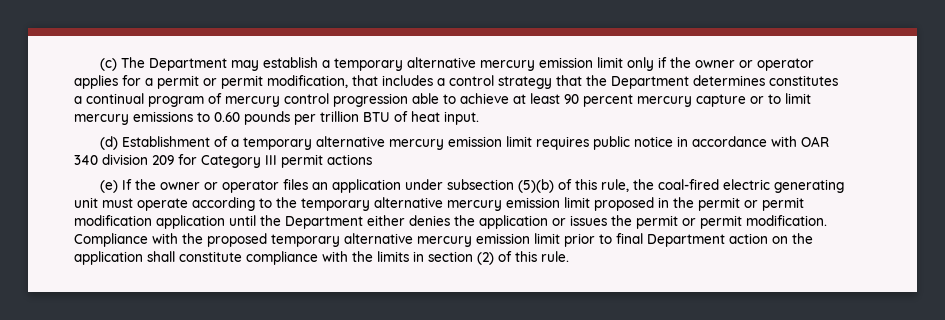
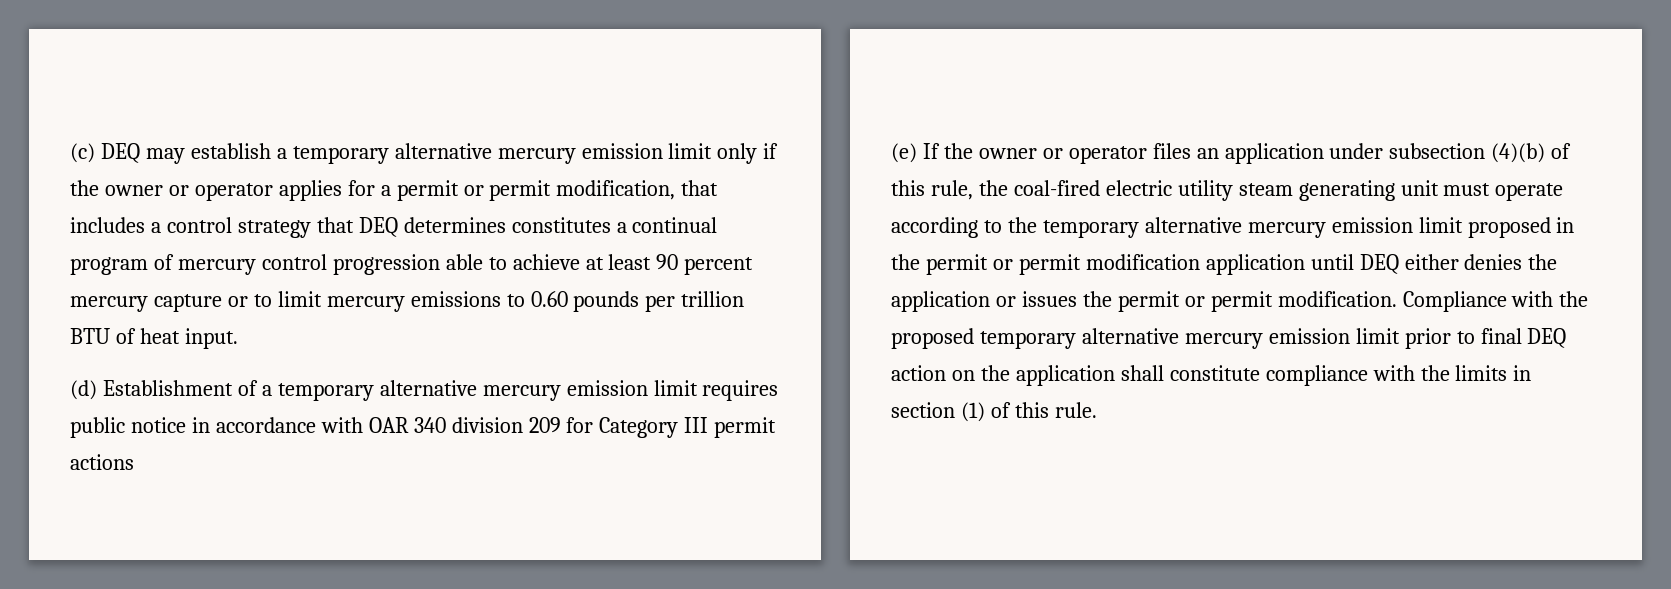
[120,57,227,71] The Department -> [100,143,140,163] DEQ
[586,75,689,89] the Department -> [358,217,398,237] DEQ
[517,179,554,193] (5)(b) -> [1491,143,1546,163] (4)(b)
(770, 184) none -> [1177,180,1293,201] utility steam
[260,215,363,229] the Department -> [1359,254,1399,274] DEQ
[647,234,725,247] Department -> [1527,328,1567,348] DEQ
[477,252,494,265] (2) -> [960,402,985,422] (1)

